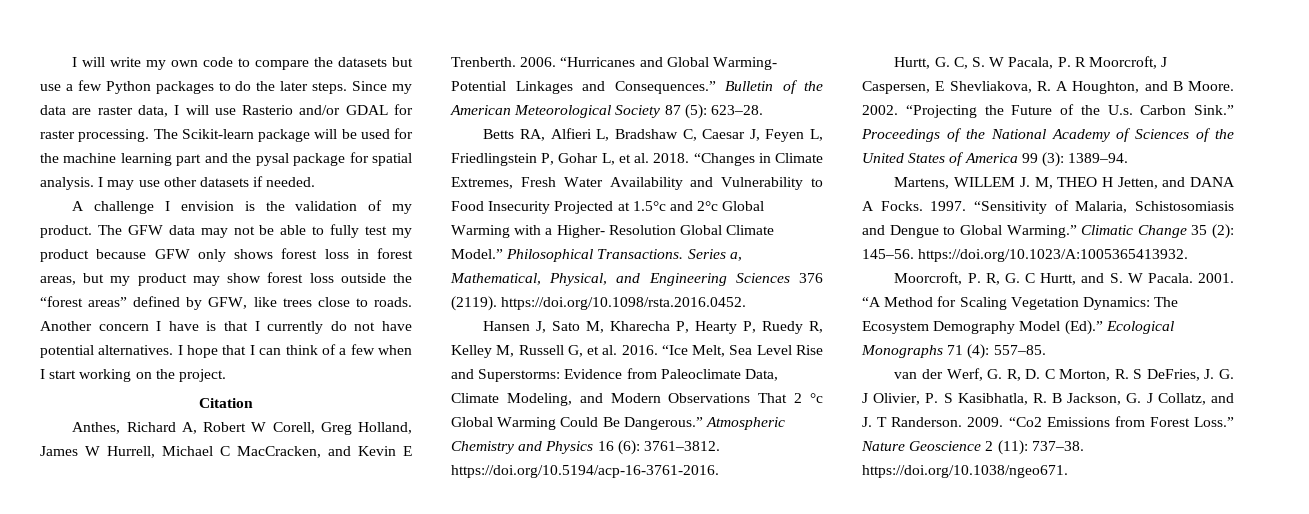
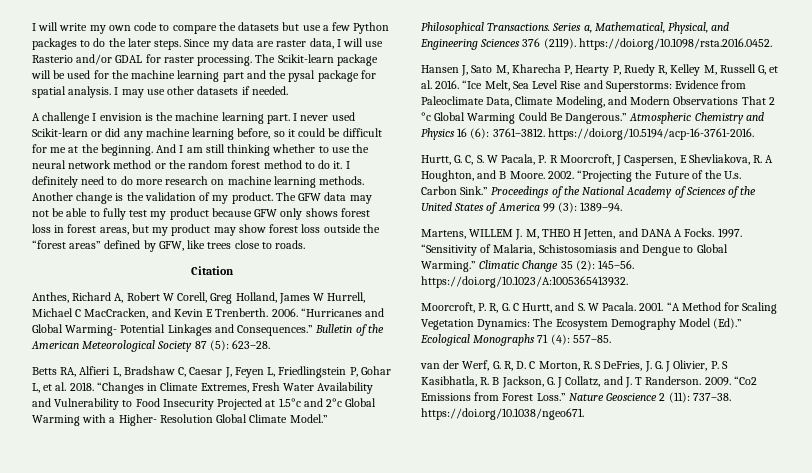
(285, 206) none -> [175,112,355,124] [32,128,382,140] [32,144,370,156] [32,160,350,169] [32,176,365,188] [32,192,144,204] machine learning part. I never used Scikit-learn or did any machine learning before, so it could be difficult for me at the beginning. And I am still thinking whether to use the neural network method or the random forest method to do it. I definitely need to do more research on machine learning methods. Another change is the
[40,321,412,334] [40,344,413,358] [40,369,226,382] Another concern I have is that I currently do not have potential alternatives. I hope that I can think of a few when I start working on the project. -> (306, 244) none

